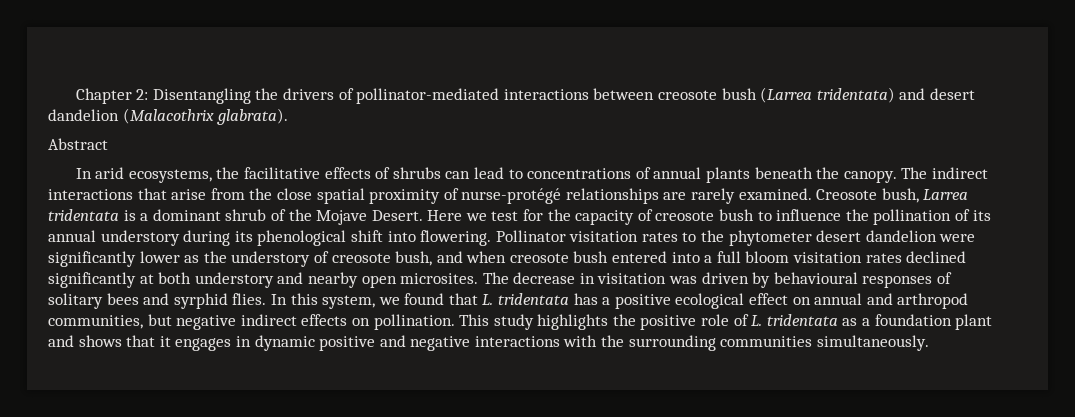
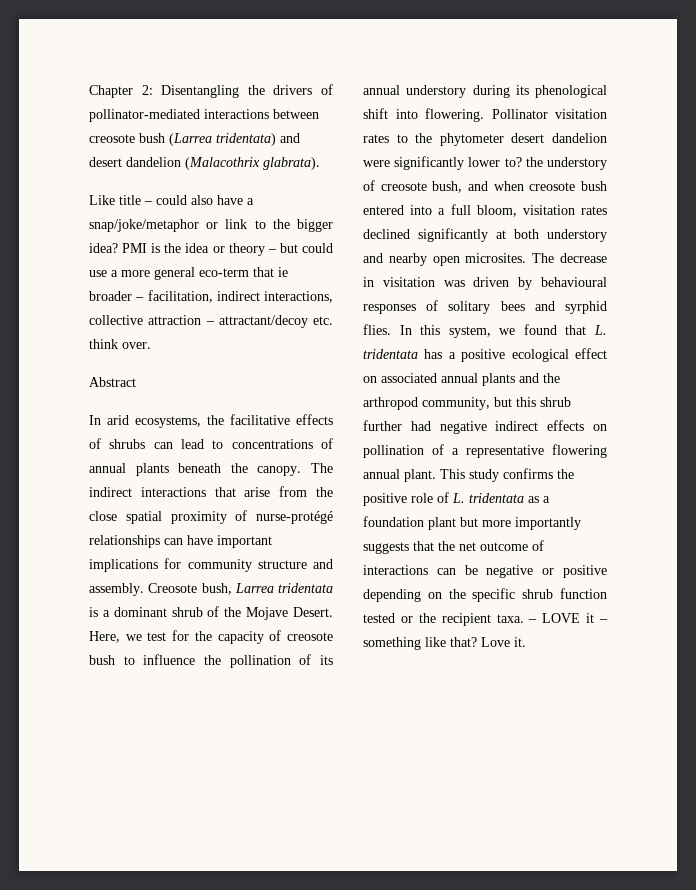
(289, 116) none -> [89,195,254,205] [89,219,333,232] [89,243,333,256] [89,267,288,280] [89,290,333,303] [89,315,333,328] [89,339,151,349] // Like title – could also have a snap/joke/metaphor or link to the bigger idea? PMI is the idea or theory – but could use a more general eco-term that ie broader – facilitation, indirect interactions, collective attraction – attractant/decoy etc. think over.
[663,188,812,204] are rarely examined. -> [164,535,272,548] [89,558,333,572] [89,583,144,596] can have important implications for community structure and assembly.
[427,210,463,221] Here -> [89,631,120,643] Here,
[184,255,200,263] as -> [504,157,522,167] to?
[745,251,790,263] bloom -> [476,205,517,217] bloom,
[814,293,969,309] [48,314,455,330] annual and arthropod communities, but negative indirect effects on pollination. -> [381,373,560,386] [363,397,571,410] [363,420,607,434] [363,444,607,458] [363,469,436,482] associated annual plants and the arthropod community, but this shrub further had negative indirect effects on pollination of a representative flowering annual plant.
[537,314,609,330] highlights -> [503,468,553,479] confirms
[48,335,929,351] and shows that it engages in dynamic positive and negative interactions with the surrounding communities simultaneously. -> [460,517,581,530] [363,540,544,554] [363,565,607,578] [363,588,607,602] [363,613,608,626] [363,637,526,650] but more importantly suggests that the net outcome of interactions can be negative or positive depending on the specific shrub function tested or the recipient taxa. – LOVE it – something like that? Love it.

